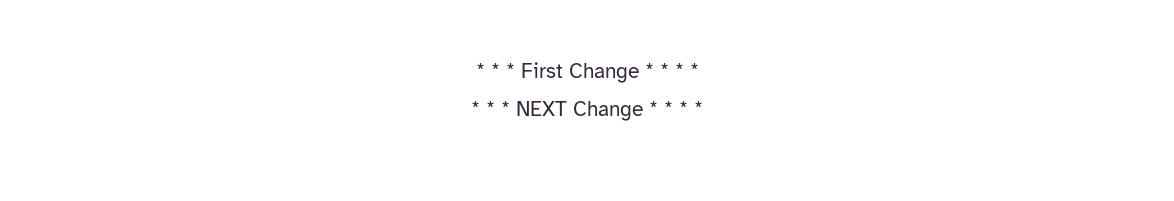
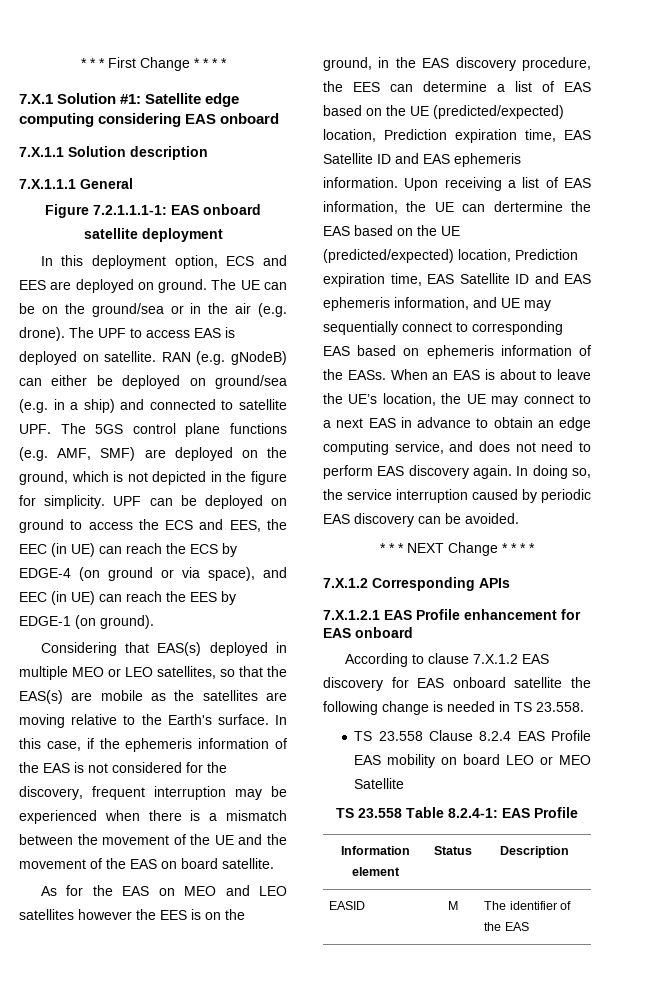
(699, 70) none -> [19,93,240,107] [19,113,280,127] [19,146,208,160] [19,178,133,189] [45,204,261,218] [83,228,223,242] [40,255,287,269] [19,279,287,293] [19,303,287,317] [19,327,235,341] [19,351,287,365] [19,375,287,389] [19,399,287,413] [19,423,287,437] [19,447,287,461] [19,471,288,485] [19,495,287,509] [19,519,287,533] [19,543,237,557] [19,567,287,581] [19,591,236,605] [19,615,154,629] [40,642,287,656] [19,666,287,680] [19,690,287,704] [19,714,287,728] [19,738,287,752] [19,762,227,773] [19,786,287,800] [19,810,287,824] [19,834,288,845] [19,858,274,869] [40,885,288,896] [19,909,245,920] [323,57,591,71] [323,81,591,92] [323,105,564,119] [323,129,591,143] [323,153,521,167] [323,177,591,191] [323,201,591,214] [323,225,460,236] [323,249,578,263] [323,273,591,287] [323,297,551,311] [323,321,563,335] [323,345,591,359] [323,369,591,380] [323,393,591,407] [323,417,591,431] [323,441,591,455] [323,465,591,479] [323,489,591,503] [323,513,519,527] // 7.X.1 Solution #1: Satellite edge computing considering EAS onboard // 7.X.1.1 Solution description // 7.X.1.1.1 General // Figure 7.2.1.1.1-1: EAS onboard satellite deployment // In this deployment option, ECS and EES are deployed on ground. The UE can be on the ground/sea or in the air (e.g. drone). The UPF to access EAS is deployed on satellite. RAN (e.g. gNodeB) can either be deployed on ground/sea (e.g. in a ship) and connected to satellite UPF. The 5GS control plane functions (e.g. AMF, SMF) are deployed on the ground, which is not depicted in the figure for simplicity. UPF can be deployed on ground to access the ECS and EES, the EEC (in UE) can reach the ECS by EDGE-4 (on ground or via space), and EEC (in UE) can reach the EES by EDGE-1 (on ground). // Considering that EAS(s) deployed in multiple MEO or LEO satellites, so that the EAS(s) are mobile as the satellites are moving relative to the Earth's surface. In this case, if the ephemeris information of the EAS is not considered for the discovery, frequent interruption may be experienced when there is a mismatch between the movement of the UE and the movement of the EAS on board satellite. // As for the EAS on MEO and LEO satellites however the EES is on the ground, in the EAS discovery procedure, the EES can determine a list of EAS based on the UE (predicted/expected) location, Prediction expiration time, EAS Satellite ID and EAS ephemeris information. Upon receiving a list of EAS information, the UE can dertermine the EAS based on the UE (predicted/expected) location, Prediction expiration time, EAS Satellite ID and EAS ephemeris information, and UE may sequentially connect to corresponding EAS based on ephemeris information of the EASs. When an EAS is about to leave the UE’s location, the UE may connect to a next EAS in advance to obtain an edge computing service, and does not need to perform EAS discovery again. In doing so, the service interruption caused by periodic EAS discovery can be avoided.
(703, 108) none -> [323,577,510,591] [323,609,581,620] [323,627,413,638] [344,653,549,667] [323,677,591,691] [323,701,584,715] [354,730,591,741] [354,754,591,768] [354,778,405,789] [336,807,578,818] [341,846,410,855] [352,867,400,876] [434,846,472,855] [500,846,569,858] [329,901,366,910] [448,901,458,910] [484,901,572,910] [484,922,529,931] // 7.X.1.2 Corresponding APIs // 7.X.1.2.1 EAS Profile enhancement for EAS onboard // According to clause 7.X.1.2 EAS discovery for EAS onboard satellite the following change is needed in TS 23.558. // TS 23.558 Clause 8.2.4 EAS Profile EAS mobility on board LEO or MEO Satellite // TS 23.558 Table 8.2.4-1: EAS Profile // Information element | Status | Description // EASID | M | The identifier of the EAS

